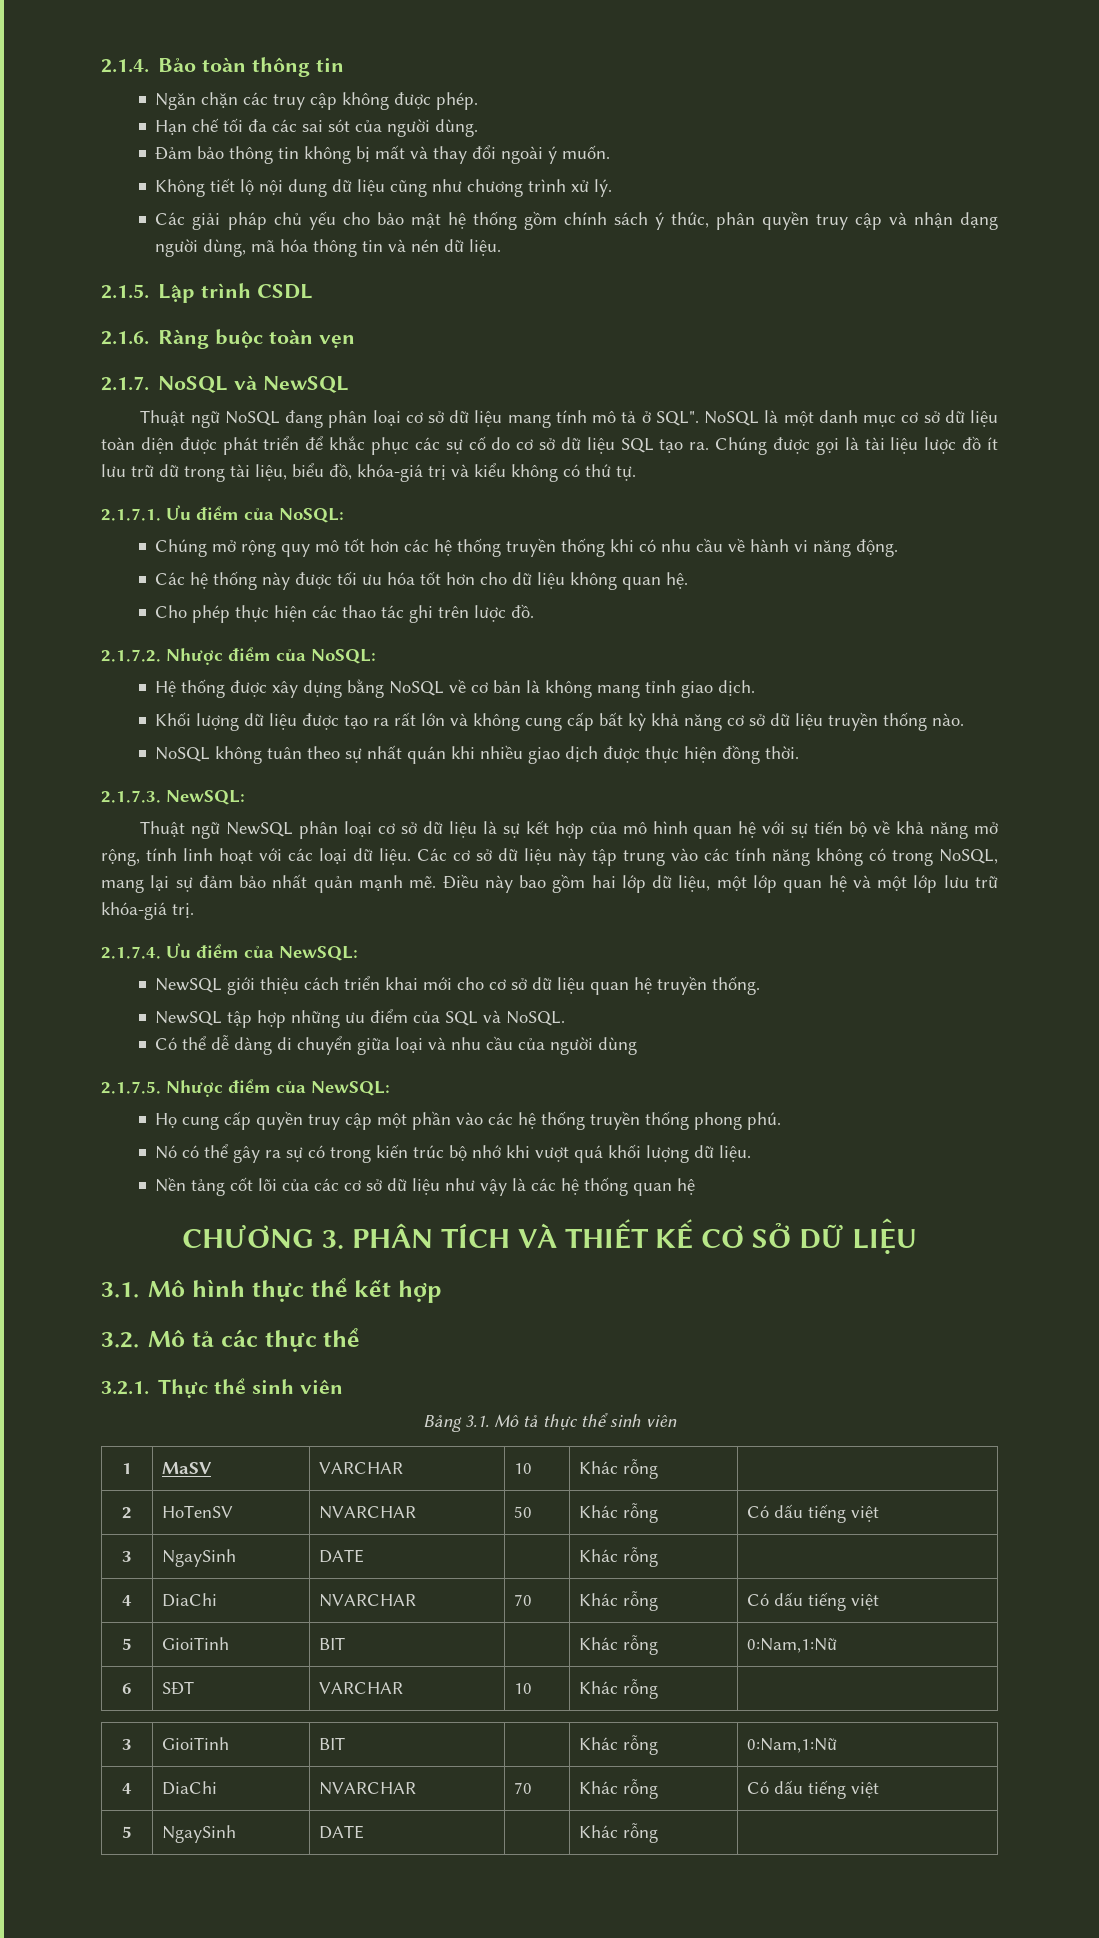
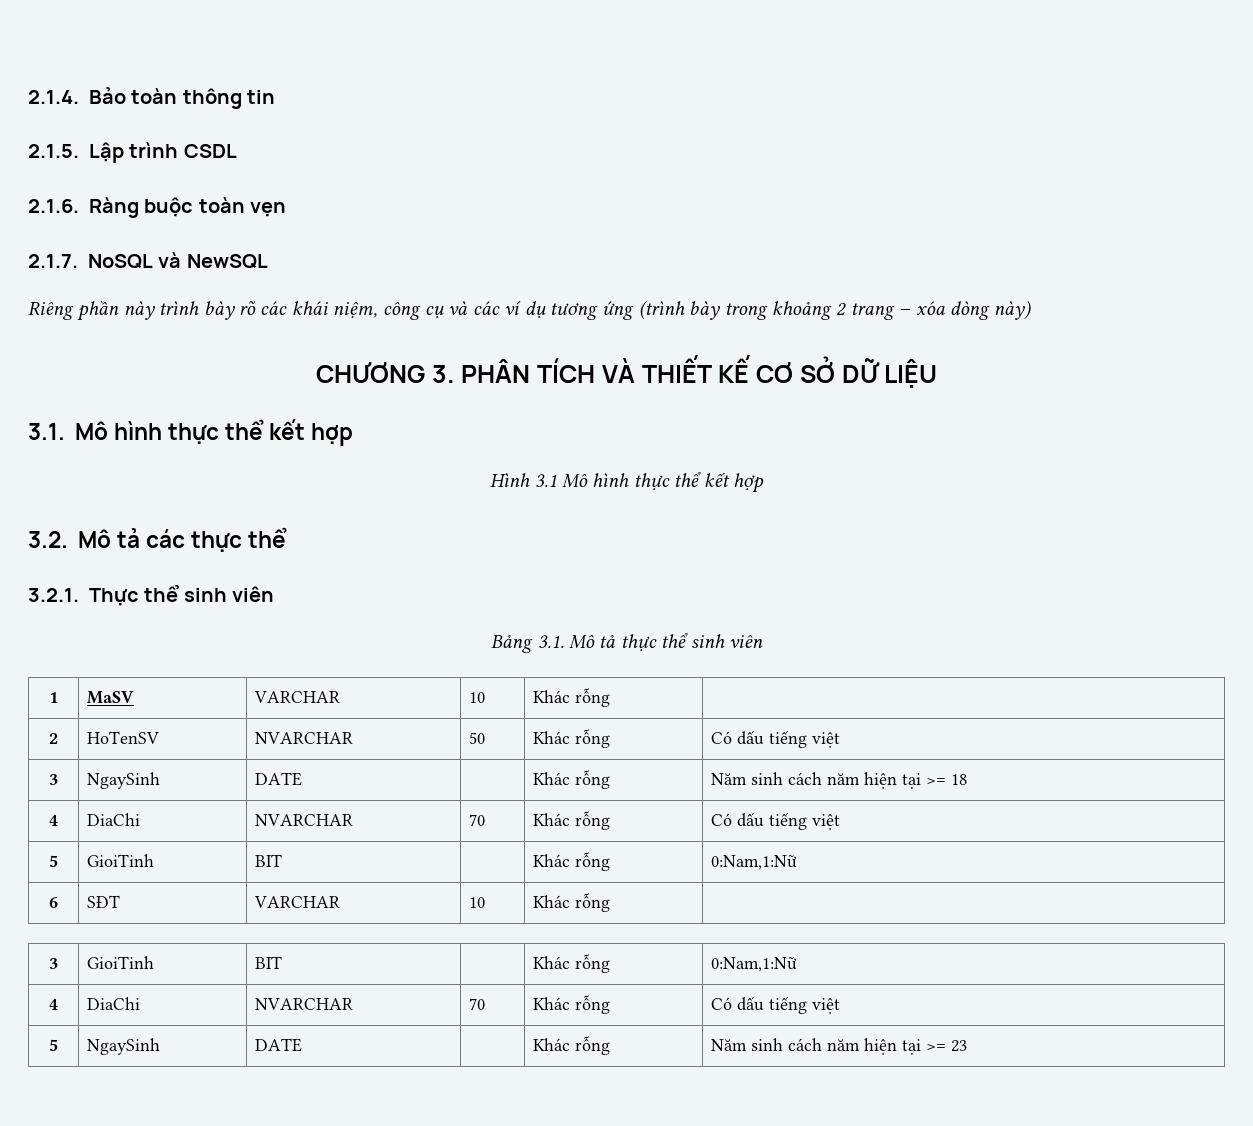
[155,92,479,110] [155,118,479,137] [155,145,611,164] [155,178,613,197] [155,211,998,230] [155,239,502,257] // Ngăn chặn các truy cập không được phép. // Hạn chế tối đa các sai sót của người dùng. // Đảm bảo thông tin không bị mất và thay đổi ngoài ý muốn. // Không tiết lộ nội dung dữ liệu cũng như chương trình xử lý. // Các giải pháp chủ yếu cho bảo mật hệ thống gồm chính sách ý thức, phân quyền truy cập và nhận dạng người dùng, mã hóa thông tin và nén dữ liệu. -> (276, 97) none
[140,410,999,428] [101,436,998,455] [101,463,636,482] [101,505,344,523] [155,538,899,557] [155,571,689,590] [155,604,535,623] [101,647,376,665] [155,679,756,698] [155,712,965,731] [155,745,800,764] [101,790,245,805] [140,820,998,839] [101,848,998,866] [101,874,998,893] [101,902,194,920] [101,943,358,961] [155,976,761,995] [155,1009,566,1028] [155,1035,638,1055] [101,1079,390,1097] [155,1111,782,1130] [155,1144,752,1163] [155,1177,696,1196] Thuật ngữ NoSQL đang phân loại cơ sở dữ liệu mang tính mô tả ở SQL". NoSQL là một danh mục cơ sở dữ liệu toàn diện được phát triển để khắc phục các sự cố do cơ sở dữ liệu SQL tạo ra. Chúng được gọi là tài liệu lược đồ ít lưu trữ dữ trong tài liệu, biểu đồ, khóa-giá trị và kiểu không có thứ tự. // 2.1.7.1. Ưu điểm của NoSQL: // Chúng mở rộng quy mô tốt hơn các hệ thống truyền thống khi có nhu cầu về hành vi năng động. // Các hệ thống này được tối ưu hóa tốt hơn cho dữ liệu không quan hệ. // Cho phép thực hiện các thao tác ghi trên lược đồ. // 2.1.7.2. Nhược điểm của NoSQL: // Hệ thống được xây dựng bằng NoSQL về cơ bản là không mang tỉnh giao dịch. // Khối lượng dữ liệu được tạo ra rất lớn và không cung cấp bất kỳ khả năng cơ sở dữ liệu truyền thống nào. // NoSQL không tuân theo sự nhất quán khi nhiều giao dịch được thực hiện đồng thời. // 2.1.7.3. NewSQL: // Thuật ngữ NewSQL phân loại cơ sở dữ liệu là sự kết hợp của mô hình quan hệ với sự tiến bộ về khả năng mở rộng, tính linh hoạt với các loại dữ liệu. Các cơ sở dữ liệu này tập trung vào các tính năng không có trong NoSQL, mang lại sự đảm bảo nhất quản mạnh mẽ. Điều này bao gồm hai lớp dữ liệu, một lớp quan hệ và một lớp lưu trữ khóa-giá trị. // 2.1.7.4. Ưu điểm của NewSQL: // NewSQL giới thiệu cách triển khai mới cho cơ sở dữ liệu quan hệ truyền thống. // NewSQL tập hợp những ưu điểm của SQL và NoSQL. // Có thể dễ dàng di chuyển giữa loại và nhu cầu của người dùng // 2.1.7.5. Nhược điểm của NewSQL: // Họ cung cấp quyền truy cập một phần vào các hệ thống truyền thống phong phú. // Nó có thể gây ra sự có trong kiến trúc bộ nhớ khi vượt quá khối lượng dữ liệu. // Nền tảng cốt lõi của các cơ sở dữ liệu như vậy là các hệ thống quan hệ -> [28,300,1032,321] Riêng phần này trình bày rõ các khái niệm, công cụ và các ví dụ tương ứng (trình bày trong khoảng 2 trang – xóa dòng này)
(442, 1291) none -> [490,472,764,493] // Hình 3.1 Mô hình thực thể kết hợp
(659, 1557) none -> [710,772,967,789] Năm sinh cách năm hiện tại >= 18
(659, 1833) none -> [710,1038,967,1055] Năm sinh cách năm hiện tại >= 23

